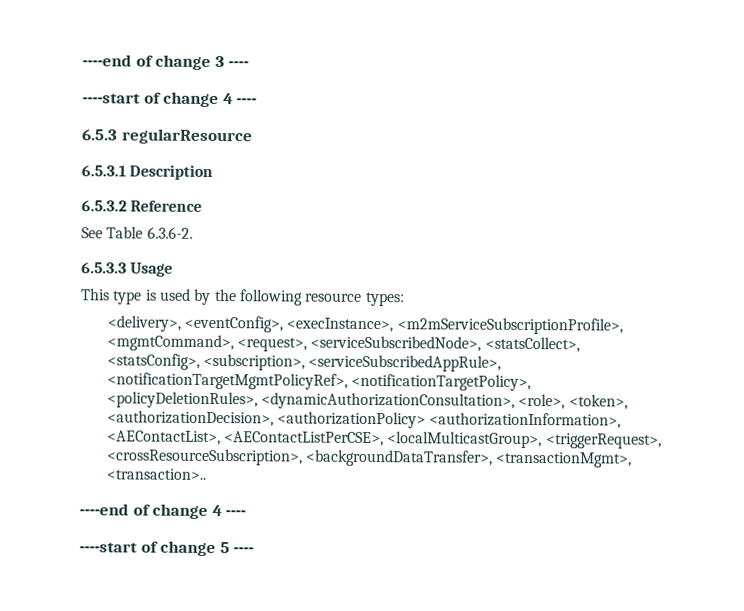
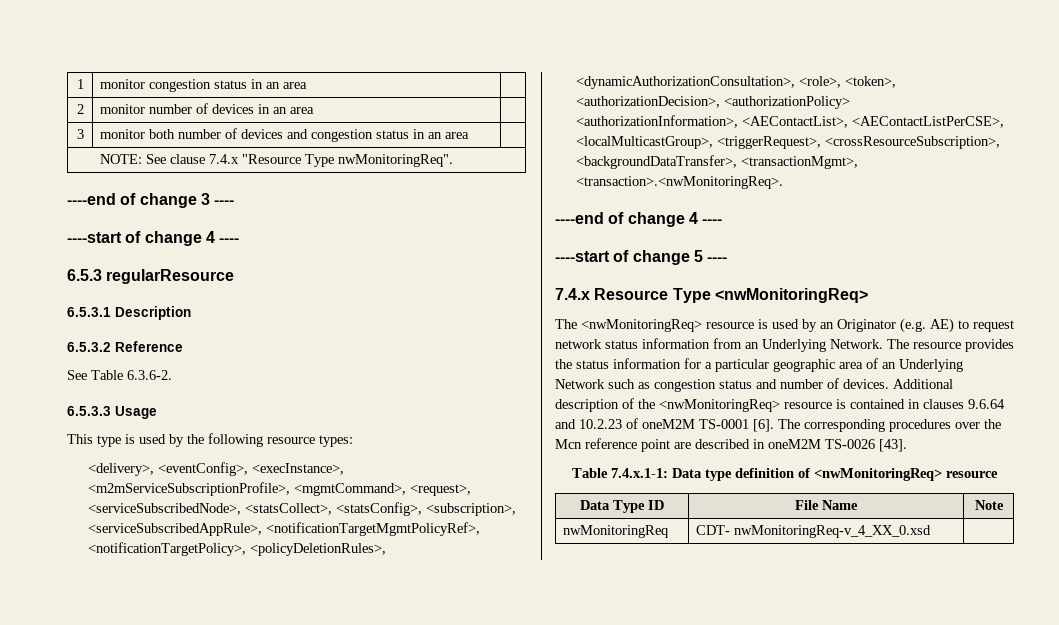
(82, 60) none -> [76,79,84,89] [100,79,308,92] [76,104,84,114] [100,103,315,114] [76,129,84,139] [100,128,470,142] [100,154,454,167] 1 | monitor congestion status in an area | // 2 | monitor number of devices in an area | // 3 | monitor both number of devices and congestion status in an area | // NOTE: See clause 7.4.x "Resource Type nwMonitoringReq". //
[105,468,206,480] <transaction>.. -> [576,176,784,189] <transaction>.<nwMonitoringReq>.
(255, 550) none -> [555,288,868,303] [555,318,1014,333] [555,338,1014,352] [555,358,963,372] [555,378,953,392] [555,398,1005,412] [555,418,1001,432] [555,438,907,452] [572,468,998,481] [580,500,664,513] [795,500,858,510] [974,500,1004,510] [563,525,669,538] [696,525,932,538] // 7.4.x Resource Type <nwMonitoringReq> // The <nwMonitoringReq> resource is used by an Originator (e.g. AE) to request network status information from an Underlying Network. The resource provides the status information for a particular geographic area of an Underlying Network such as congestion status and number of devices. Additional description of the <nwMonitoringReq> resource is contained in clauses 9.6.64 and 10.2.23 of oneM2M TS-0001 [6]. The corresponding procedures over the Mcn reference point are described in oneM2M TS-0026 [43]. // Table 7.4.x.1-1: Data type definition of <nwMonitoringReq> resource // Data Type ID | File Name | Note // nwMonitoringReq | CDT- nwMonitoringReq-v_4_XX_0.xsd |

